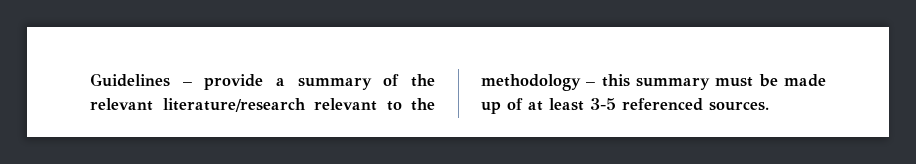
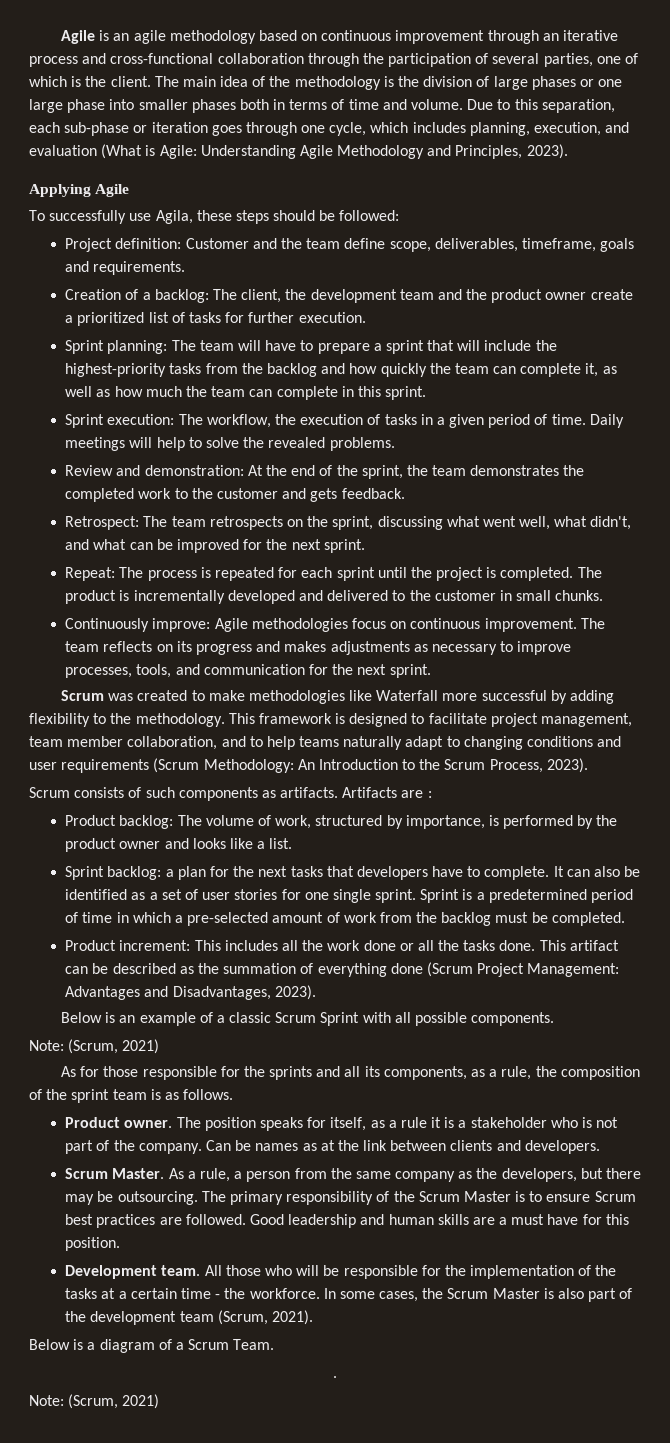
[90,73,435,90] [90,98,435,112] [481,74,826,91] [481,98,769,114] Guidelines – provide a summary of the relevant literature/research relevant to the methodology – this summary must be made up of at least 3-5 referenced sources. -> [61,30,619,44] [29,53,639,67] [29,76,623,90] [29,99,615,113] [29,122,630,136] [29,144,568,159] [29,184,130,197] [29,210,400,224] [65,238,635,252] [65,261,186,275] [65,289,633,303] [65,312,366,326] [65,340,557,354] [65,363,617,377] [65,386,427,400] [65,414,624,428] [65,437,395,451] [65,465,585,479] [65,488,405,502] [65,516,632,530] [65,539,365,553] [65,567,602,581] [65,590,604,604] [65,618,605,632] [65,641,572,655] [65,664,431,678] [61,690,615,704] [29,713,633,727] [29,736,622,750] [29,758,588,773] [29,787,432,801] [65,815,618,829] [65,838,293,852] [65,866,641,880] [65,889,633,903] [65,912,625,926] [65,940,619,951] [65,962,620,977] [65,985,316,1000] [61,1012,555,1026] [29,1039,160,1054] [61,1066,640,1080] [29,1089,234,1103] [65,1117,619,1131] [65,1140,600,1154] [65,1168,641,1182] [65,1191,636,1205] [65,1214,629,1228] [65,1237,121,1251] [65,1265,617,1279] [65,1288,633,1302] [65,1310,313,1325] [29,1339,275,1353] [333,1376,337,1378] [29,1394,160,1409] Agile is an agile methodology based on continuous improvement through an iterative process and cross-functional collaboration through the participation of several parties, one of which is the client. The main idea of the methodology is the division of large phases or one large phase into smaller phases both in terms of time and volume. Due to this separation, each sub-phase or iteration goes through one cycle, which includes planning, execution, and evaluation (What is Agile: Understanding Agile Methodology and Principles, 2023). // Applying Agile // To successfully use Agila, these steps should be followed: // Project definition: Customer and the team define scope, deliverables, timeframe, goals and requirements. // Creation of a backlog: The client, the development team and the product owner create a prioritized list of tasks for further execution. // Sprint planning: The team will have to prepare a sprint that will include the highest-priority tasks from the backlog and how quickly the team can complete it, as well as how much the team can complete in this sprint. // Sprint execution: The workflow, the execution of tasks in a given period of time. Daily meetings will help to solve the revealed problems. // Review and demonstration: At the end of the sprint, the team demonstrates the completed work to the customer and gets feedback. // Retrospect: The team retrospects on the sprint, discussing what went well, what didn't, and what can be improved for the next sprint. // Repeat: The process is repeated for each sprint until the project is completed. The product is incrementally developed and delivered to the customer in small chunks. // Continuously improve: Agile methodologies focus on continuous improvement. The team reflects on its progress and makes adjustments as necessary to improve processes, tools, and communication for the next sprint. // Scrum was created to make methodologies like Waterfall more successful by adding flexibility to the methodology. This framework is designed to facilitate project management, team member collaboration, and to help teams naturally adapt to changing conditions and user requirements (Scrum Methodology: An Introduction to the Scrum Process, 2023). // Scrum consists of such components as artifacts. Artifacts are : // Product backlog: The volume of work, structured by importance, is performed by the product owner and looks like a list. // Sprint backlog: a plan for the next tasks that developers have to complete. It can also be identified as a set of user stories for one single sprint. Sprint is a predetermined period of time in which a pre-selected amount of work from the backlog must be completed. // Product increment: This includes all the work done or all the tasks done. This artifact can be described as the summation of everything done (Scrum Project Management: Advantages and Disadvantages, 2023). // Below is an example of a classic Scrum Sprint with all possible components. // Note: (Scrum, 2021) // As for those responsible for the sprints and all its components, as a rule, the composition of the sprint team is as follows. // Product owner. The position speaks for itself, as a rule it is a stakeholder who is not part of the company. Can be names as at the link between clients and developers. // Scrum Master. As a rule, a person from the same company as the developers, but there may be outsourcing. The primary responsibility of the Scrum Master is to ensure Scrum best practices are followed. Good leadership and human skills are a must have for this position. // Development team. All those who will be responsible for the implementation of the tasks at a certain time - the workforce. In some cases, the Scrum Master is also part of the development team (Scrum, 2021). // Below is a diagram of a Scrum Team. // . // Note: (Scrum, 2021)

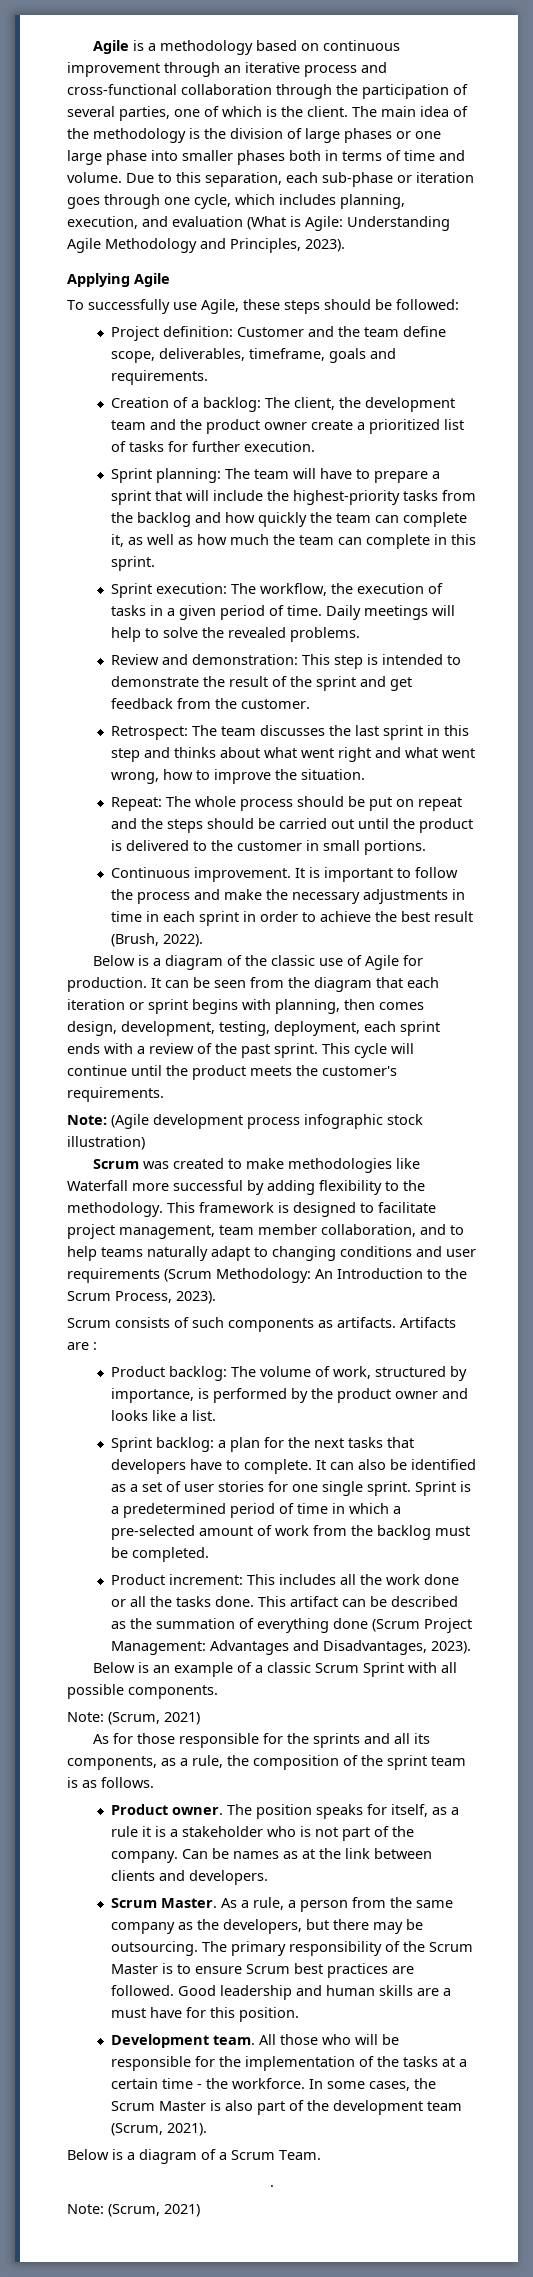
[113,30,166,44] an agile -> [148,43,157,51] a
[155,210,193,224] Agila, -> [201,299,239,314] Agile,
[247,465,585,479] [65,488,405,502] [65,516,632,530] [65,539,365,553] [65,567,602,581] [65,590,323,604] At the end of the sprint, the team demonstrates the completed work to the customer and gets feedback. // Retrospect: The team retrospects on the sprint, discussing what went well, what didn't, and what can be improved for the next sprint. // Repeat: The process is repeated for each sprint until the project is completed. The product is incrementally developed and -> [301,654,461,669] [110,676,412,691] [110,698,310,709] [110,725,469,740] [110,747,475,762] [110,769,365,784] [110,796,462,811] [110,818,473,833] [110,840,122,851] This step is intended to demonstrate the result of the sprint and get feedback from the customer. // Retrospect: The team discusses the last sprint in this step and thinks about what went right and what went wrong, how to improve the situation. // Repeat: The whole process should be put on repeat and the steps should be carried out until the product is
[555,590,604,601] [65,618,605,632] [65,641,572,655] [65,664,431,678] chunks. // Continuously improve: Agile methodologies focus on continuous improvement. The team reflects on its progress and makes adjustments as necessary to improve processes, tools, and communication for the next sprint. -> [363,840,426,855] [110,867,458,882] [110,889,465,904] [110,911,473,926] [110,933,203,947] [93,955,424,970] [67,977,439,992] [67,999,424,1014] [67,1021,440,1036] [67,1043,414,1058] [67,1065,397,1080] [67,1087,164,1102] [67,1114,423,1129] [67,1136,145,1150] portions. // Continuous improvement. It is important to follow the process and make the necessary adjustments in time in each sprint in order to achieve the best result (Brush, 2022). // Below is a diagram of the classic use of Agile for production. It can be seen from the diagram that each iteration or sprint begins with planning, then comes design, development, testing, deployment, each sprint ends with a review of the past sprint. This cycle will continue until the product meets the customer's requirements. // Note: (Agile development process infographic stock illustration)

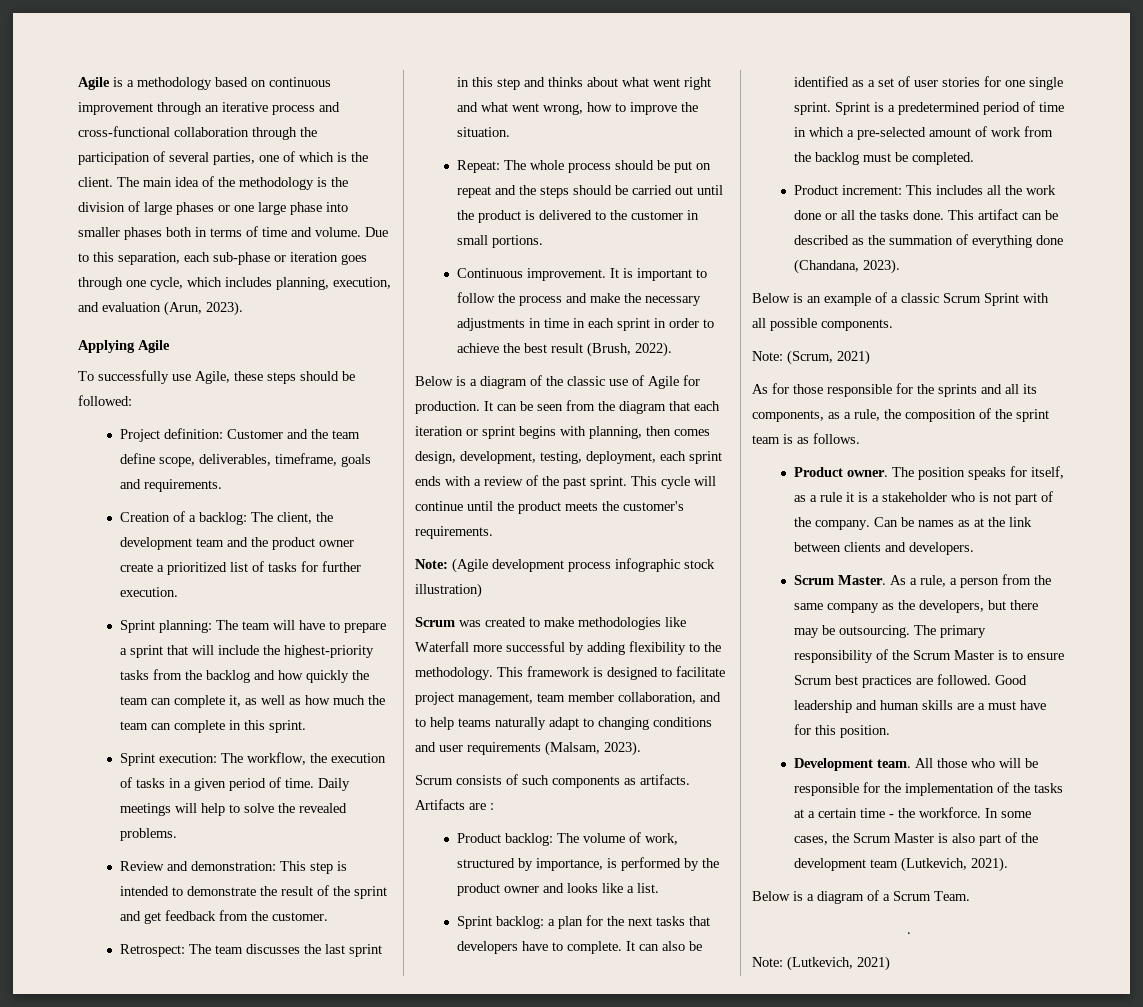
[247,216,450,231] [67,238,301,253] (What is Agile: Understanding Agile Methodology and Principles, -> [164,301,202,316] (Arun,
[164,1268,467,1283] [67,1291,172,1303] (Scrum Methodology: An Introduction to the Scrum Process, -> [545,741,600,756] (Malsam,
[371,1618,472,1633] [110,1640,427,1655] (Scrum Project Management: Advantages and Disadvantages, -> [794,259,860,274] (Chandana,
[110,2123,163,2136] (Scrum, -> [901,857,968,872] (Lutkevich,
[108,2204,160,2217] (Scrum, -> [787,956,853,971] (Lutkevich,

